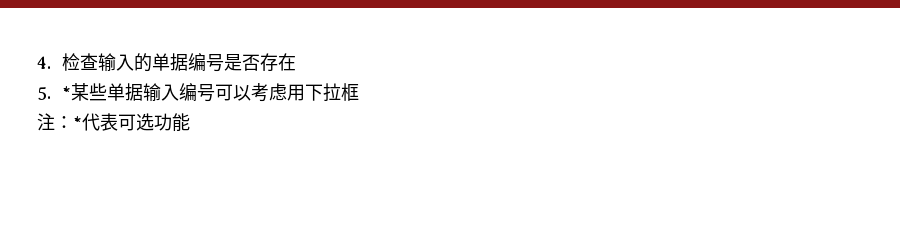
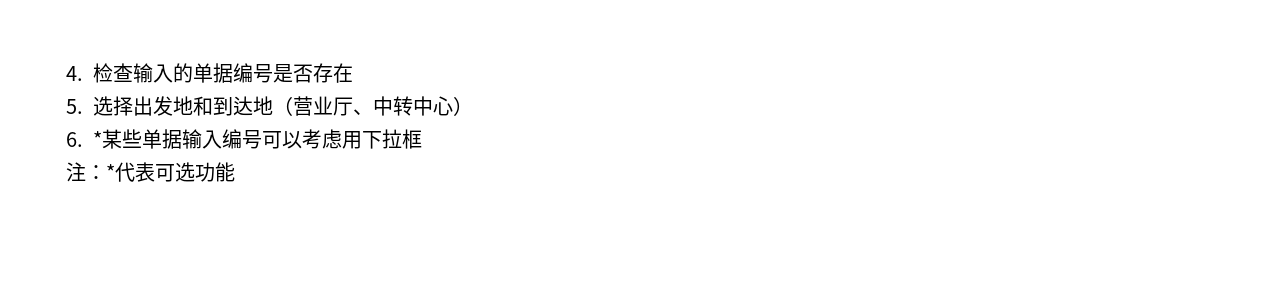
(51, 93) none -> [93,96,473,116] [66,132,83,147] 选择出发地和到达地（营业厅、中转中心） // 6.

